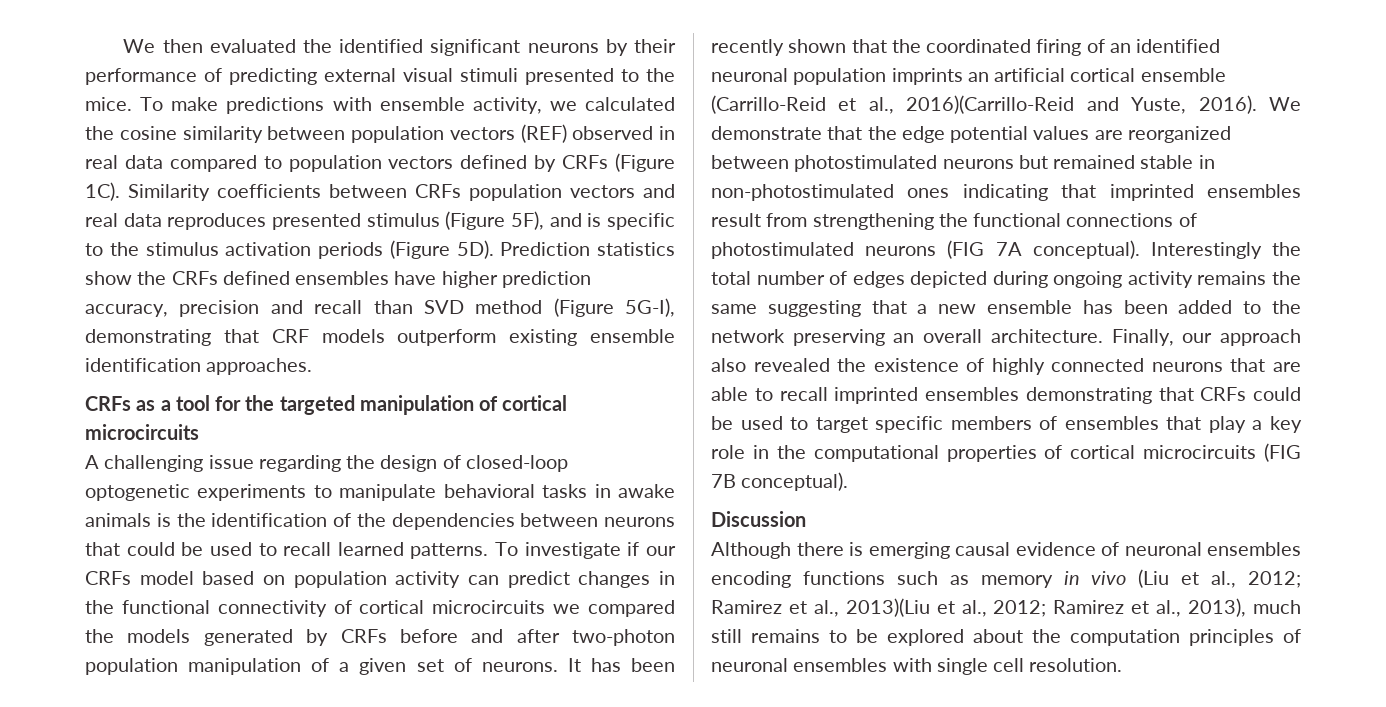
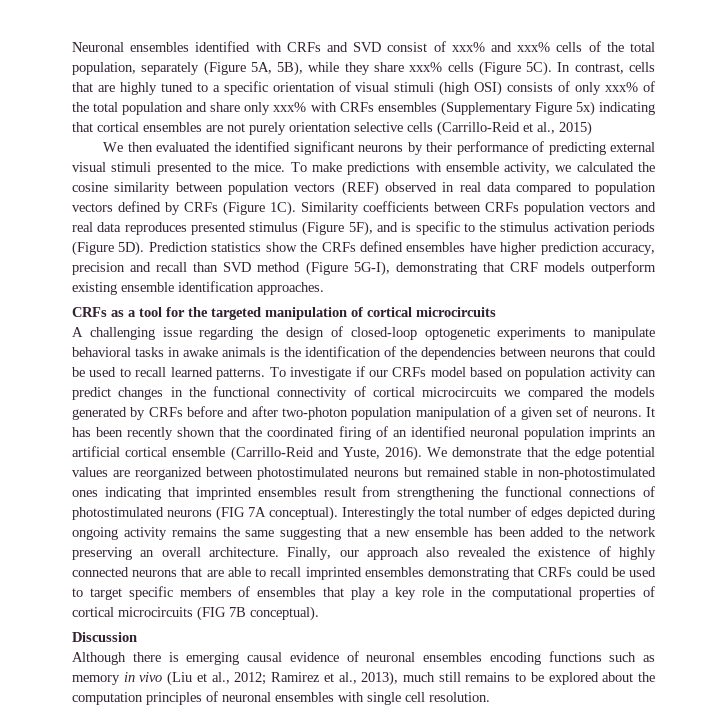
(123, 46) none -> [72,41,655,52] [72,61,655,76] [72,81,655,96] [72,101,655,116] [72,121,592,136] Neuronal ensembles identified with CRFs and SVD consist of xxx% and xxx% cells of the total population, separately (Figure 5A, 5B), while they share xxx% cells (Figure 5C). In contrast, cells that are highly tuned to a specific orientation of visual stimuli (high OSI) consists of only xxx% of the total population and share only xxx% with CRFs ensembles (Supplementary Figure 5x) indicating that cortical ensembles are not purely orientation selective cells (Carrillo-Reid et al., 2015) //
[838,95,1075,114] et al., 2016)(Carrillo-Reid -> (314, 453) none
[845,598,1182,617] 2013)(Liu et al., 2012; Ramirez et al., -> (357, 678) none

